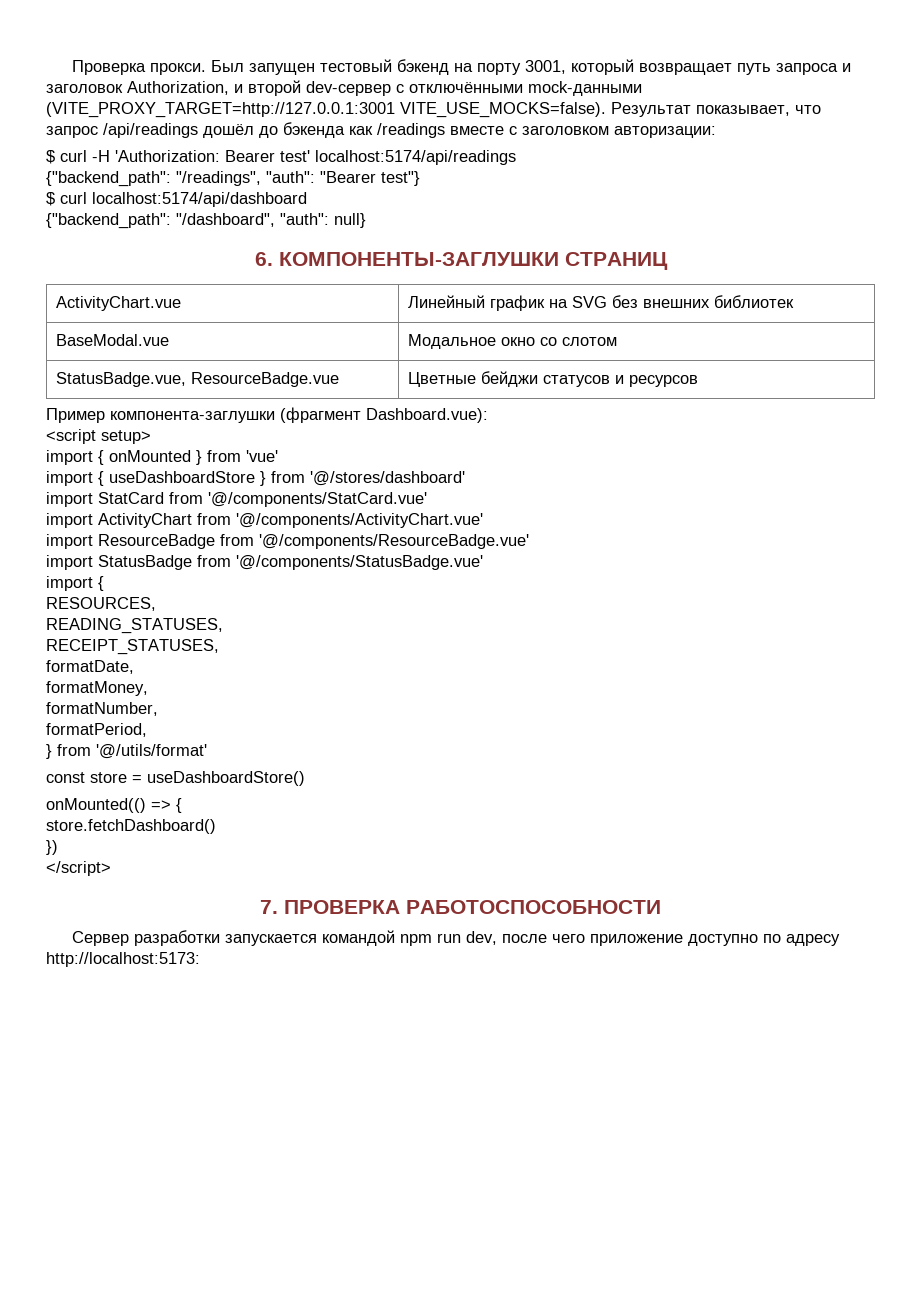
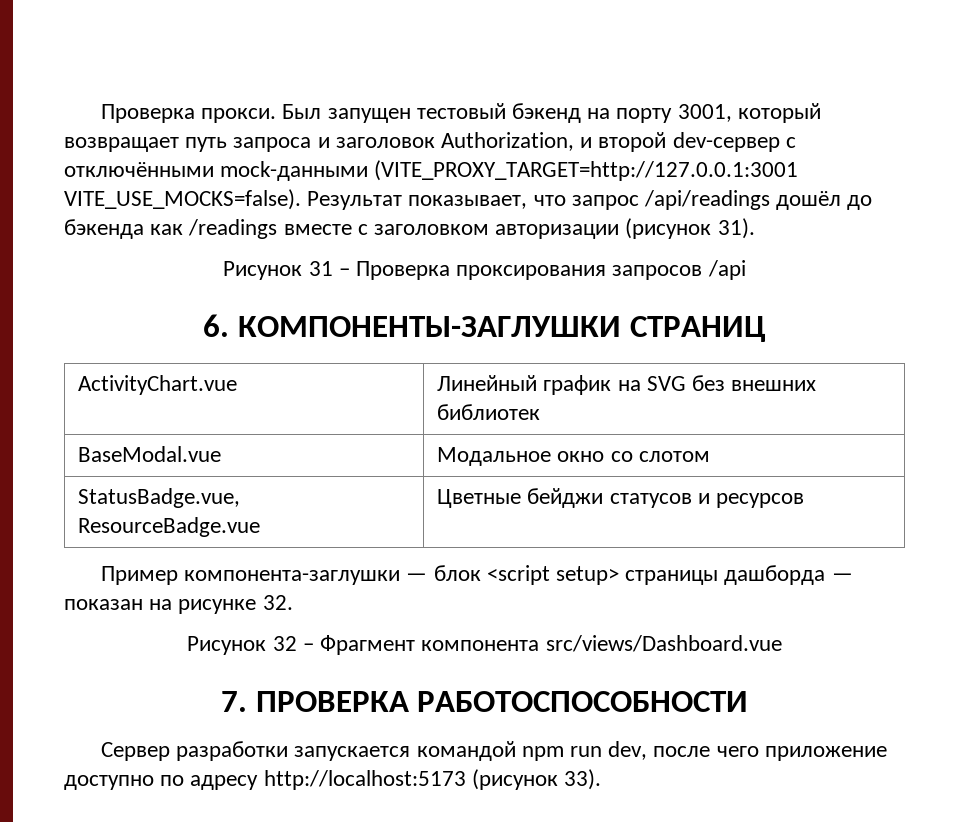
[614,126,716,138] [46,150,516,165] [46,171,420,187] [46,192,307,207] [46,213,366,229] авторизации: // $ curl -H 'Authorization: Bearer test' localhost:5174/api/readings // {"backend_path": "/readings", "auth": "Bearer test"} // $ curl localhost:5174/api/dashboard // {"backend_path": "/dashboard", "auth": null} -> [495,218,755,239] [223,260,746,280] авторизации (рисунок 31). // Рисунок 31 – Проверка проксирования запросов /api
[280,407,488,423] (фрагмент Dashboard.vue): // -> [406,565,481,581] — блок
[46,450,278,465] [46,471,465,486] [46,492,427,507] [46,513,483,528] [46,534,529,549] [46,555,483,570] [46,576,104,591] [46,597,156,611] [46,618,223,634] [46,639,219,655] [46,660,134,674] [46,681,148,696] [46,702,158,716] [46,723,147,737] [46,744,207,759] [46,771,305,786] [46,798,182,813] [46,819,216,834] [46,840,58,855] [46,861,111,876] // import { onMounted } from 'vue' // import { useDashboardStore } from '@/stores/dashboard' // import StatCard from '@/components/StatCard.vue' // import ActivityChart from '@/components/ActivityChart.vue' // import ResourceBadge from '@/components/ResourceBadge.vue' // import StatusBadge from '@/components/StatusBadge.vue' // import { // RESOURCES, // READING_STATUSES, // RECEIPT_STATUSES, // formatDate, // formatMoney, // formatNumber, // formatPeriod, // } from '@/utils/format' // const store = useDashboardStore() // onMounted(() => { // store.fetchDashboard() // }) // </script> -> [625,565,853,585] [64,595,293,614] [187,635,782,655] страницы дашборда — показан на рисунке 32. // Рисунок 32 – Фрагмент компонента src/views/Dashboard.vue
[46,952,200,967] http://localhost:5173: -> [263,769,602,790] http://localhost:5173 (рисунок 33).

